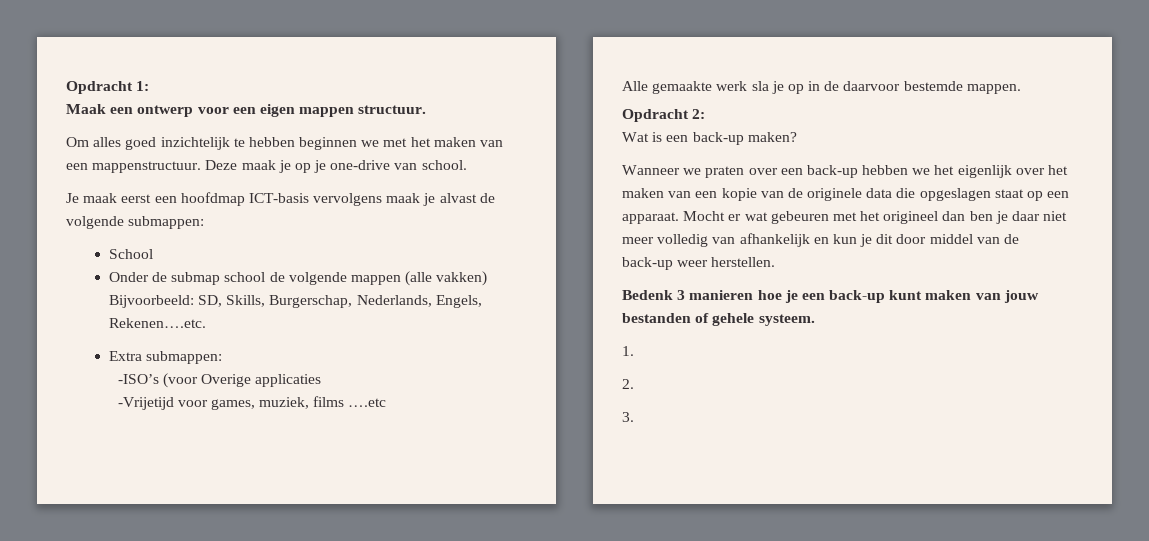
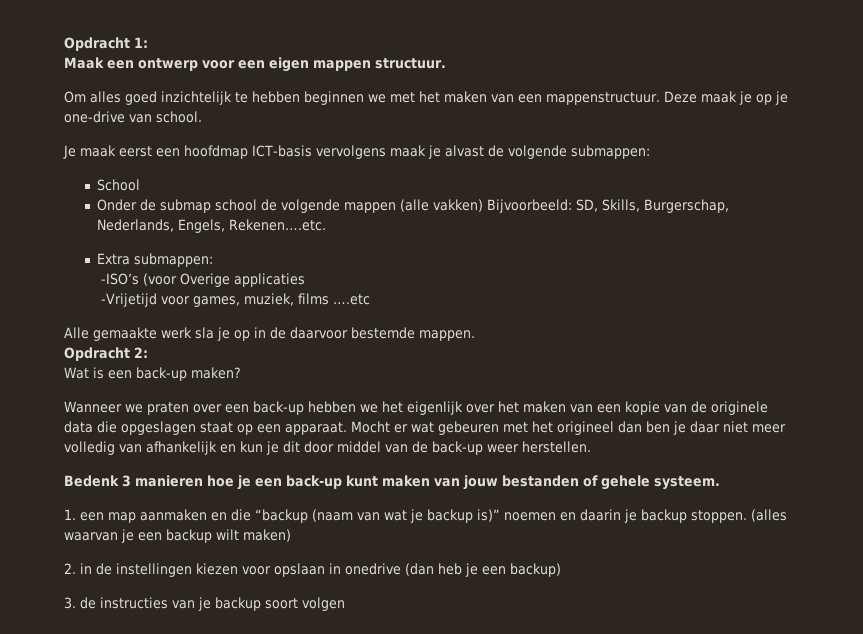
[622,379,634,389] [622,412,634,422] // 2. // 3. -> [80,509,787,523] [64,529,291,543] [64,563,561,577] [64,597,345,611] een map aanmaken en die “backup (naam van wat je backup is)” noemen en daarin je backup stoppen. (alles waarvan je een backup wilt maken) // 2. in de instellingen kiezen voor opslaan in onedrive (dan heb je een backup) // 3. de instructies van je backup soort volgen

